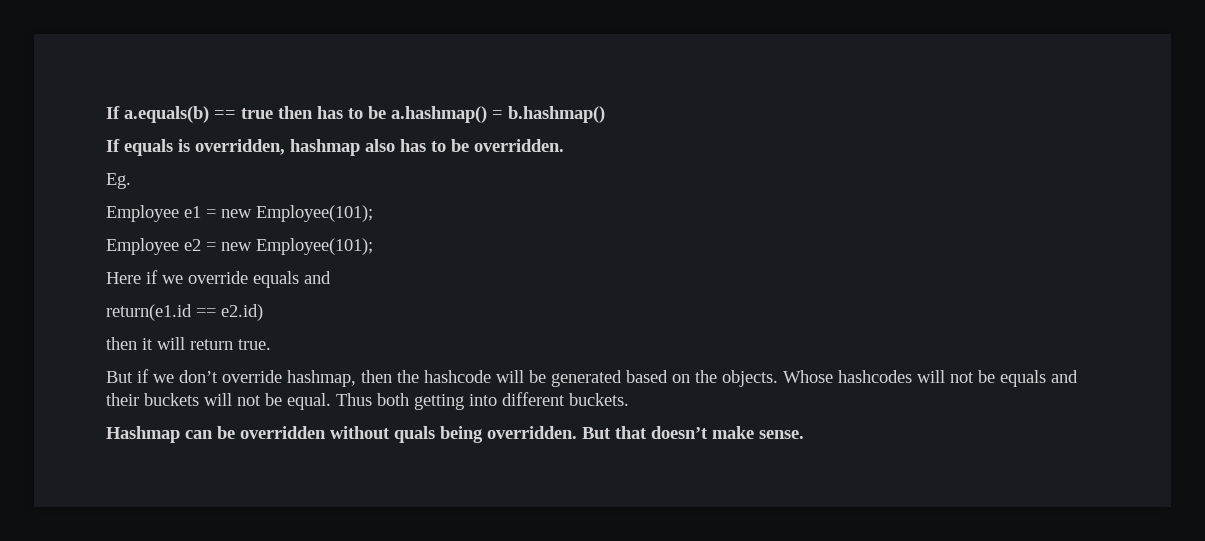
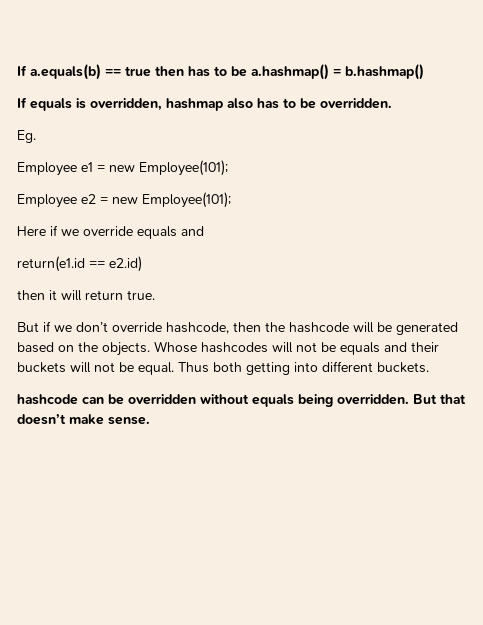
[287,370,356,387] hashmap, -> [166,322,229,334] hashcode,
[106,426,180,443] Hashmap -> [17,394,78,405] hashcode
[394,426,435,443] quals -> [252,394,294,407] equals

